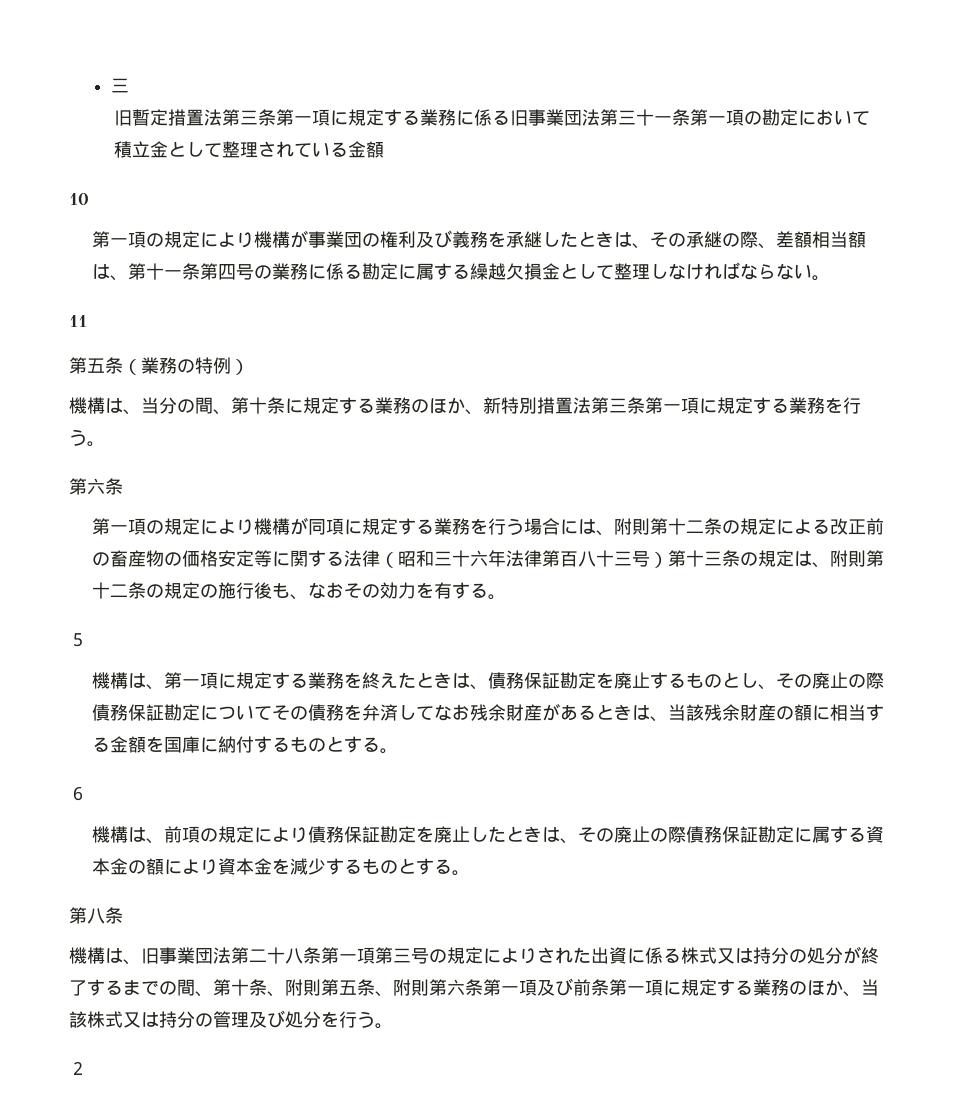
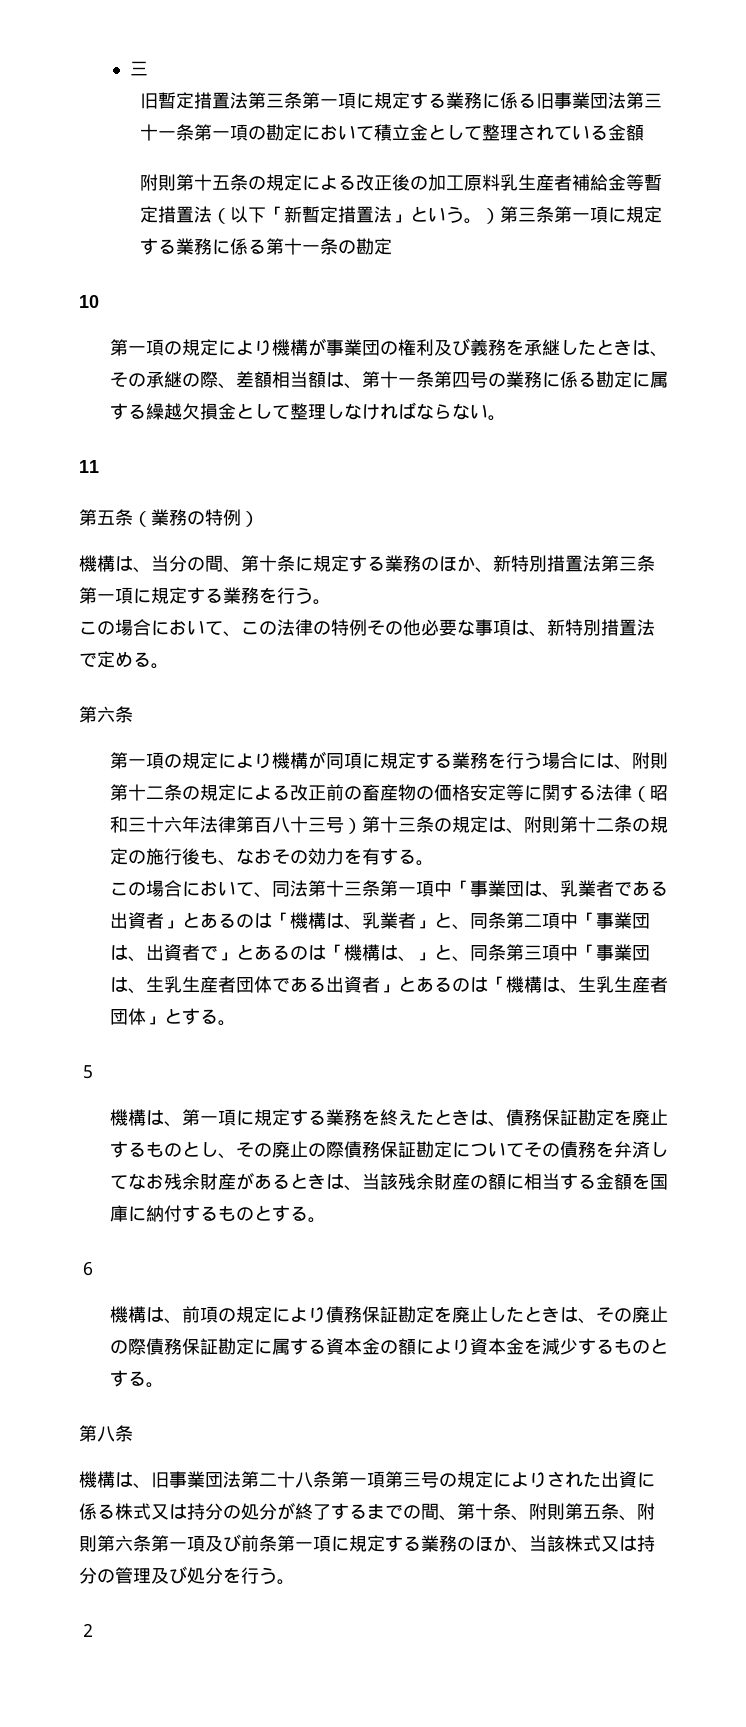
(385, 149) none -> [140,174,663,191] [140,206,663,224] [140,238,393,255] // 附則第十五条の規定による改正後の加工原料乳生産者補給金等暫定措置法（以下「新暫定措置法」という。）第三条第一項に規定する業務に係る第十一条の勘定
(105, 444) none -> [79,619,655,637] [79,651,169,669] // この場合において、この法律の特例その他必要な事項は、新特別措置法で定める。
(506, 597) none -> [109,880,668,898] [109,912,650,930] [109,944,650,962] [109,976,668,994] [109,1008,236,1026] // この場合において、同法第十三条第一項中「事業団は、乳業者である出資者」とあるのは「機構は、乳業者」と、同条第二項中「事業団は、出資者で」とあるのは「機構は、」と、同条第三項中「事業団は、生乳生産者団体である出資者」とあるのは「機構は、生乳生産者団体」とする。

